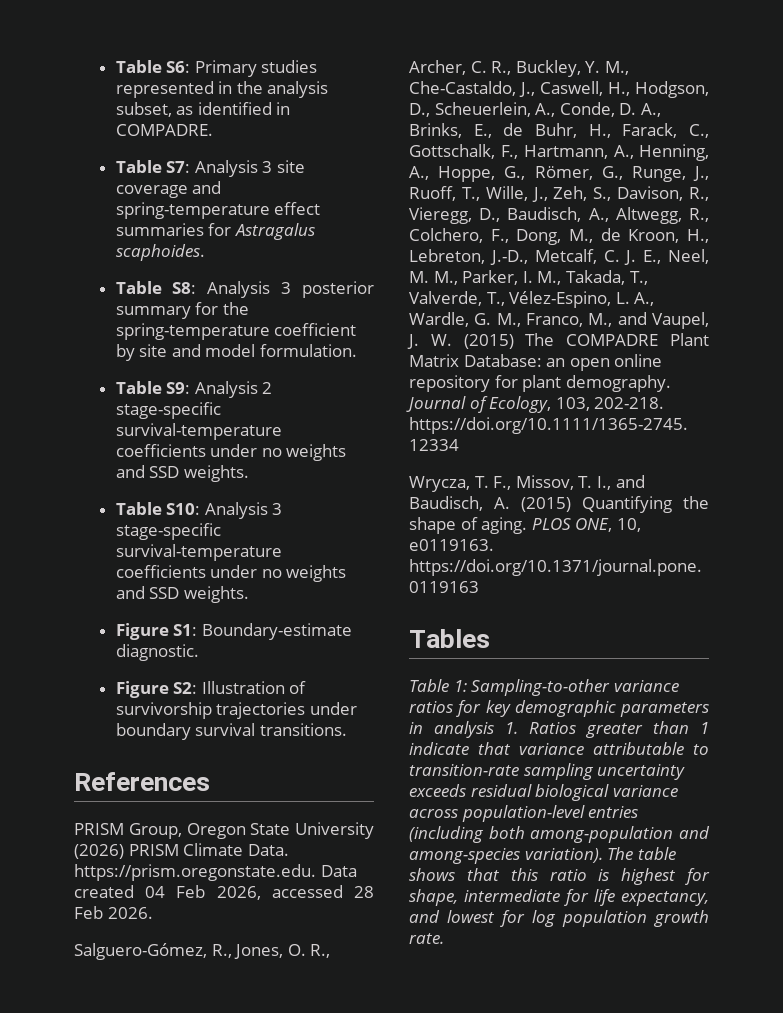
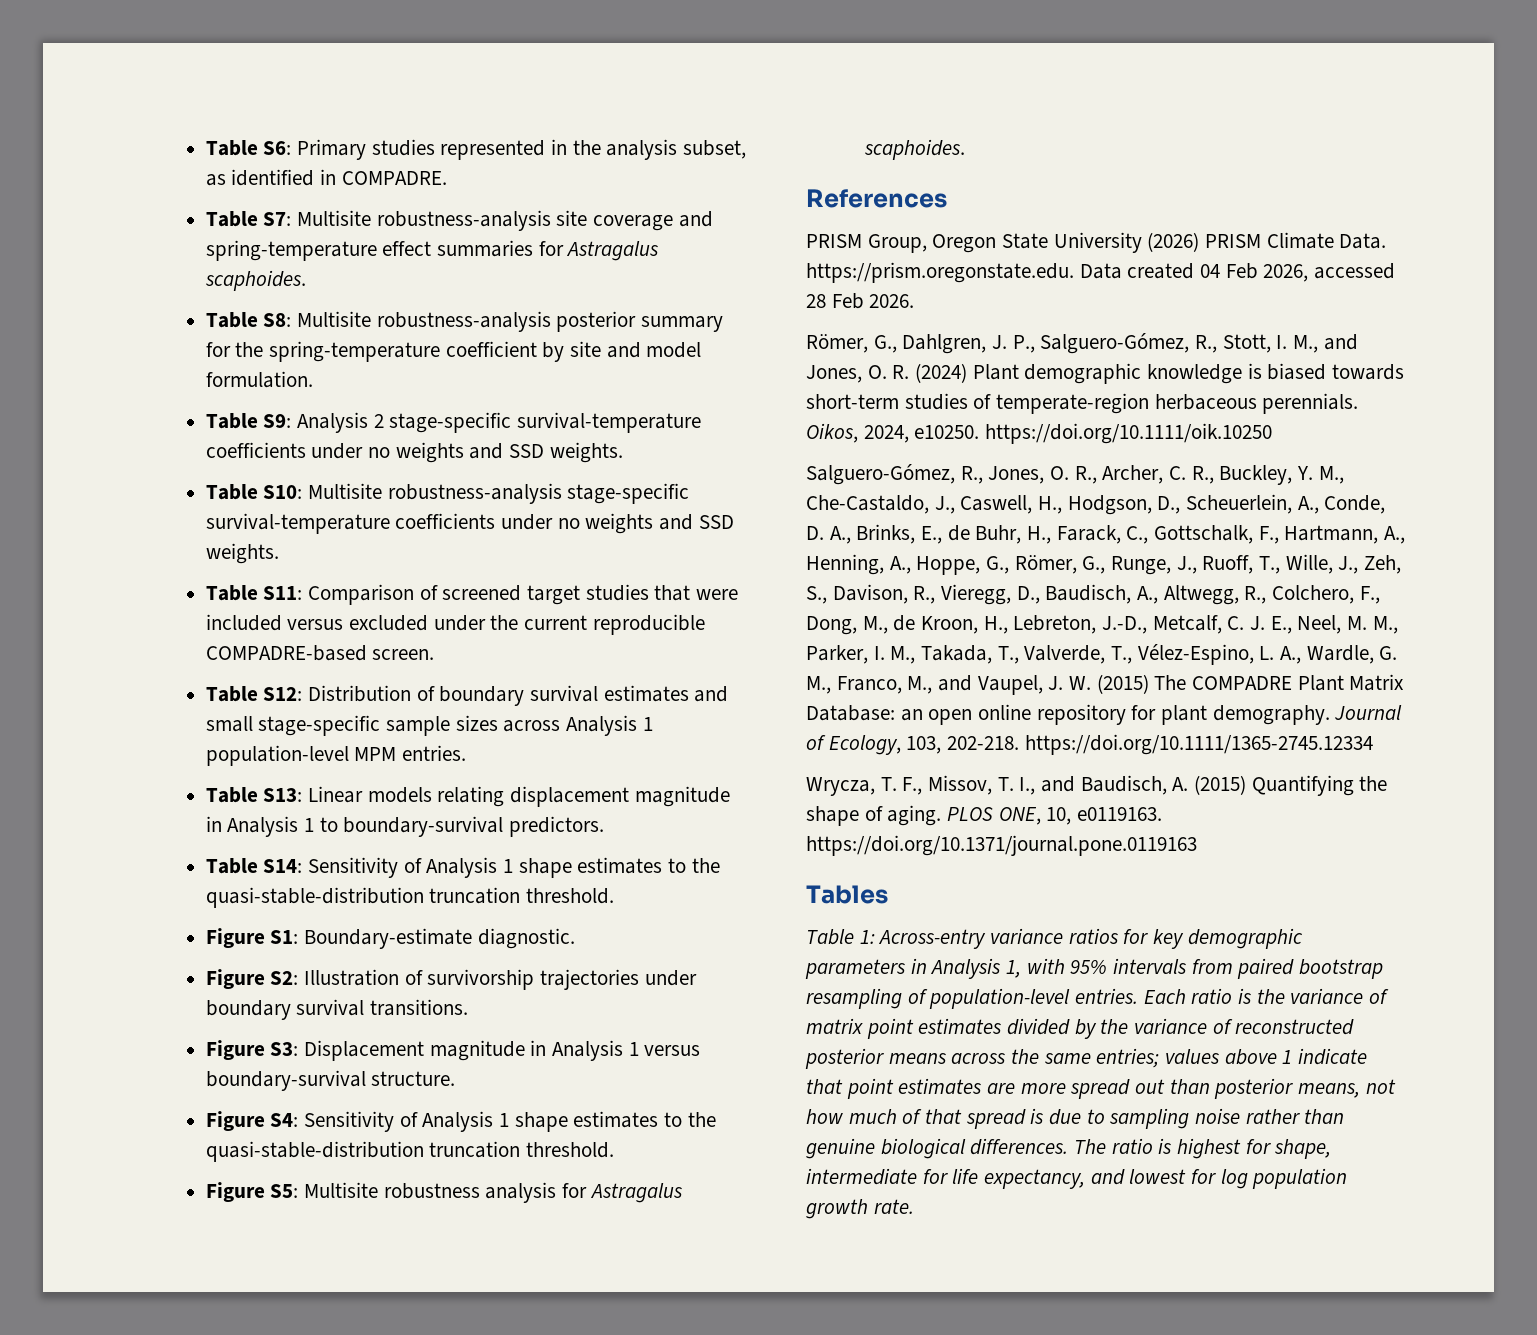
[194,160,273,177] Analysis 3 -> [296,210,551,231] Multisite robustness-analysis
[207,281,292,298] Analysis 3 -> [296,311,551,332] Multisite robustness-analysis
[204,502,283,519] [115,523,221,540] [115,544,282,561] [115,565,347,582] [115,586,249,603] Analysis 3 stage-specific survival-temperature coefficients under no weights and SSD weights. -> [307,483,690,504] [205,513,734,534] [205,543,279,564] [205,584,739,605] [205,614,705,635] [205,645,435,661] [205,685,729,706] [205,715,653,736] [205,745,466,766] [205,786,730,807] [205,816,605,837] [205,857,720,878] [205,887,614,908] Multisite robustness-analysis stage-specific survival-temperature coefficients under no weights and SSD weights. // Table S11: Comparison of screened target studies that were included versus excluded under the current reproducible COMPADRE-based screen. // Table S12: Distribution of boundary survival estimates and small stage-specific sample sizes across Analysis 1 population-level MPM entries. // Table S13: Linear models relating displacement magnitude in Analysis 1 to boundary-survival predictors. // Table S14: Sensitivity of Analysis 1 shape estimates to the quasi-stable-distribution truncation threshold.
(347, 729) none -> [205,1040,701,1061] [205,1070,456,1091] [205,1111,716,1132] [205,1141,614,1162] [205,1182,682,1203] [863,139,965,160] // Figure S3: Displacement magnitude in Analysis 1 versus boundary-survival structure. // Figure S4: Sensitivity of Analysis 1 shape estimates to the quasi-stable-distribution truncation threshold. // Figure S5: Multisite robustness analysis for Astragalus scaphoides.
(153, 913) none -> [806,333,1358,354] [806,363,1405,384] [806,393,1359,414] [806,423,1273,444] // Römer, G., Dahlgren, J. P., Salguero-Gómez, R., Stott, I. M., and Jones, O. R. (2024) Plant demographic knowledge is biased towards short-term studies of temperate-region herbaceous perennials. Oikos, 2024, e10250. https://doi.org/10.1111/oik.10250
[471,679,611,696] Sampling-to-other -> [878,929,987,949] Across-entry
[434,721,709,738] [409,742,709,755] [409,763,686,780] [409,784,678,801] [409,805,639,822] [409,826,710,843] [409,847,676,864] [409,868,538,881] analysis 1. Ratios greater than 1 indicate that variance attributable to transition-rate sampling uncertainty exceeds residual biological variance across population-level entries (including both among-population and among-species variation). The table shows that this -> [930,958,1384,979] [806,988,1390,1009] [806,1018,1355,1039] [805,1048,1368,1069] [806,1078,1396,1099] [806,1108,1345,1129] [806,1138,1107,1159] Analysis 1, with 95% intervals from paired bootstrap resampling of population-level entries. Each ratio is the variance of matrix point estimates divided by the variance of reconstructed posterior means across the same entries; values above 1 indicate that point estimates are more spread out than posterior means, not how much of that spread is due to sampling noise rather than genuine biological differences. The

